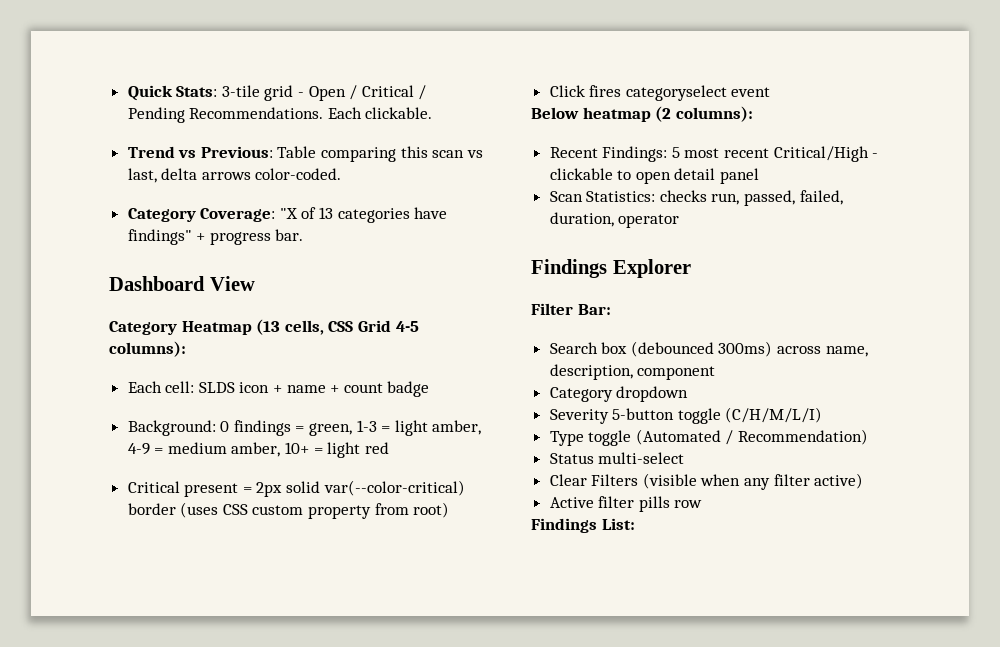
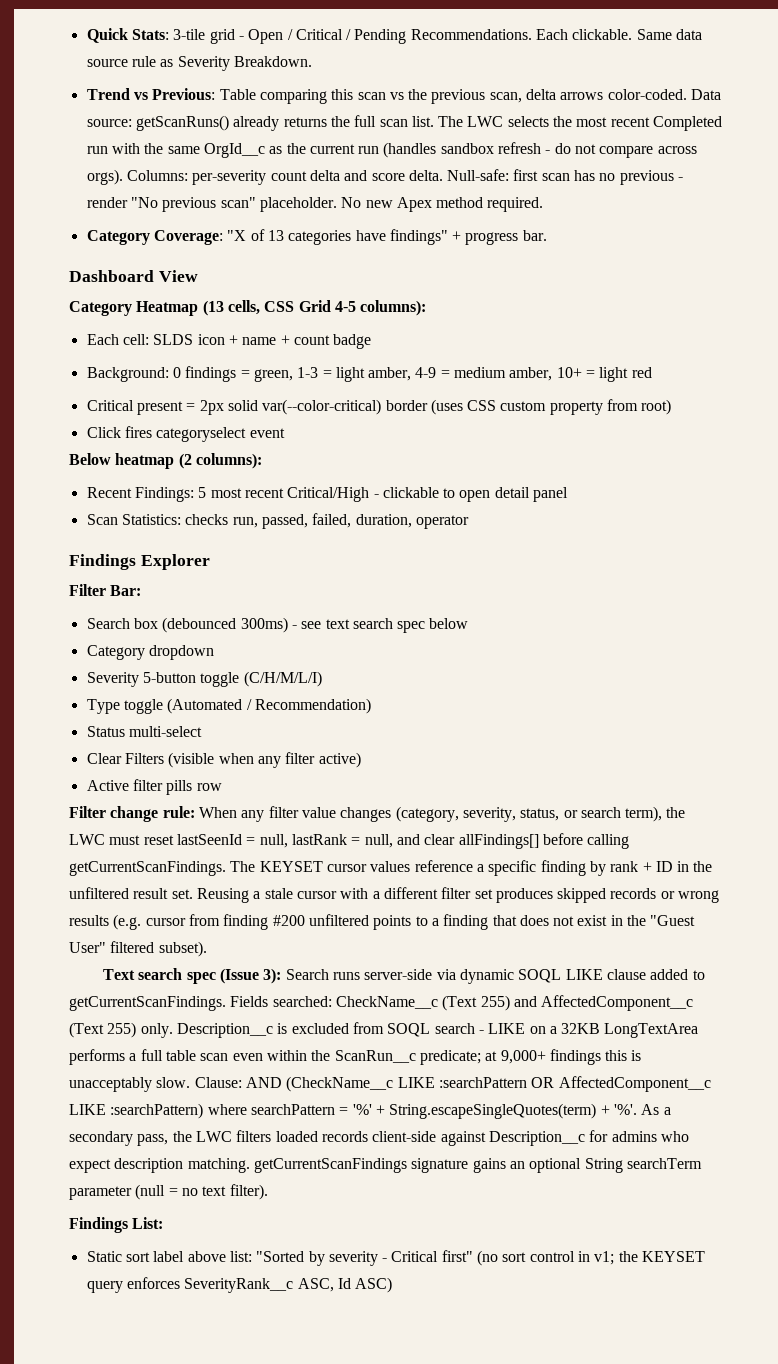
(433, 113) none -> [636,29,703,40] [86,56,312,71] Same data source rule as Severity Breakdown.
[127,168,157,183] last, -> [408,89,522,104] the previous scan,
(342, 174) none -> [691,89,722,100] [86,115,723,131] [86,142,697,158] [86,169,684,185] [86,197,544,212] Data source: getScanRuns() already returns the full scan list. The LWC selects the most recent Completed run with the same OrgId__c as the current run (handles sandbox refresh - do not compare across orgs). Columns: per-severity count delta and score delta. Null-safe: first scan has no previous - render "No previous scan" placeholder. No new Apex method required.
[777,346,868,357] [549,364,716,380] across name, description, component -> [291,618,469,633] - see text search spec below
[531,518,635,533] Findings List: -> [69,806,686,822] [69,833,630,849] [69,860,713,876] [69,887,720,903] [69,914,696,930] [69,941,207,957] [103,968,705,984] [69,995,694,1011] [69,1022,699,1038] [69,1049,642,1065] [69,1076,711,1092] [69,1103,671,1119] [69,1130,689,1146] [69,1158,702,1173] [69,1184,268,1200] [69,1217,164,1233] [86,1250,706,1266] [86,1277,393,1293] Filter change rule: When any filter value changes (category, severity, status, or search term), the LWC must reset lastSeenId = null, lastRank = null, and clear allFindings[] before calling getCurrentScanFindings. The KEYSET cursor values reference a specific finding by rank + ID in the unfiltered result set. Reusing a stale cursor with a different filter set produces skipped records or wrong results (e.g. cursor from finding #200 unfiltered points to a finding that does not exist in the "Guest User" filtered subset). // Text search spec (Issue 3): Search runs server-side via dynamic SOQL LIKE clause added to getCurrentScanFindings. Fields searched: CheckName__c (Text 255) and AffectedComponent__c (Text 255) only. Description__c is excluded from SOQL search - LIKE on a 32KB LongTextArea performs a full table scan even within the ScanRun__c predicate; at 9,000+ findings this is unacceptably slow. Clause: AND (CheckName__c LIKE :searchPattern OR AffectedComponent__c LIKE :searchPattern) where searchPattern = '%' + String.escapeSingleQuotes(term) + '%'. As a secondary pass, the LWC filters loaded records client-side against Description__c for admins who expect description matching. getCurrentScanFindings signature gains an optional String searchTerm parameter (null = no text filter). // Findings List: // Static sort label above list: "Sorted by severity - Critical first" (no sort control in v1; the KEYSET query enforces SeverityRank__c ASC, Id ASC)

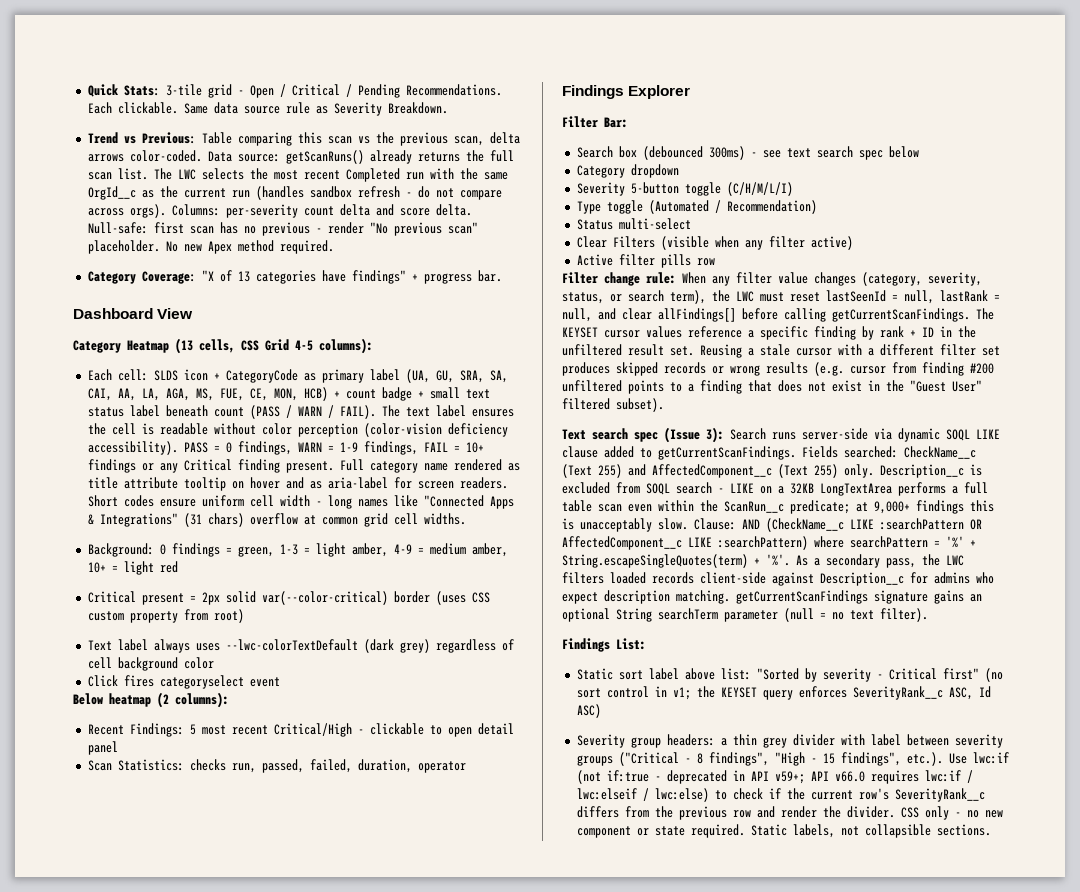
[242,334,372,349] name + count badge -> [225,369,508,383] [87,387,490,401] [87,405,514,419] [87,423,508,437] [87,441,484,455] [87,459,520,473] [87,477,508,491] [87,495,514,509] [87,513,466,527] CategoryCode as primary label (UA, GU, SRA, SA, CAI, AA, LA, AGA, MS, FUE, CE, MON, HCB) + count badge + small text status label beneath count (PASS / WARN / FAIL). The text label ensures the cell is readable without color perception (color-vision deficiency accessibility). PASS = 0 findings, WARN = 1-9 findings, FAIL = 10+ findings or any Critical finding present. Full category name rendered as title attribute tooltip on hover and as aria-label for screen readers. Short codes ensure uniform cell width - long names like "Connected Apps & Integrations" (31 chars) overflow at common grid cell widths.
(672, 407) none -> [87,639,514,653] [87,657,214,671] // Text label always uses --lwc-colorTextDefault (dark grey) regardless of cell background color
(393, 1285) none -> [576,734,1003,748] [576,752,1009,766] [576,770,973,784] [576,788,985,802] [576,806,1003,820] [576,824,991,838] // Severity group headers: a thin grey divider with label between severity groups ("Critical - 8 findings", "High - 15 findings", etc.). Use lwc:if (not if:true - deprecated in API v59+; API v66.0 requires lwc:if / lwc:elseif / lwc:else) to check if the current row's SeverityRank__c differs from the previous row and render the divider. CSS only - no new component or state required. Static labels, not collapsible sections.

